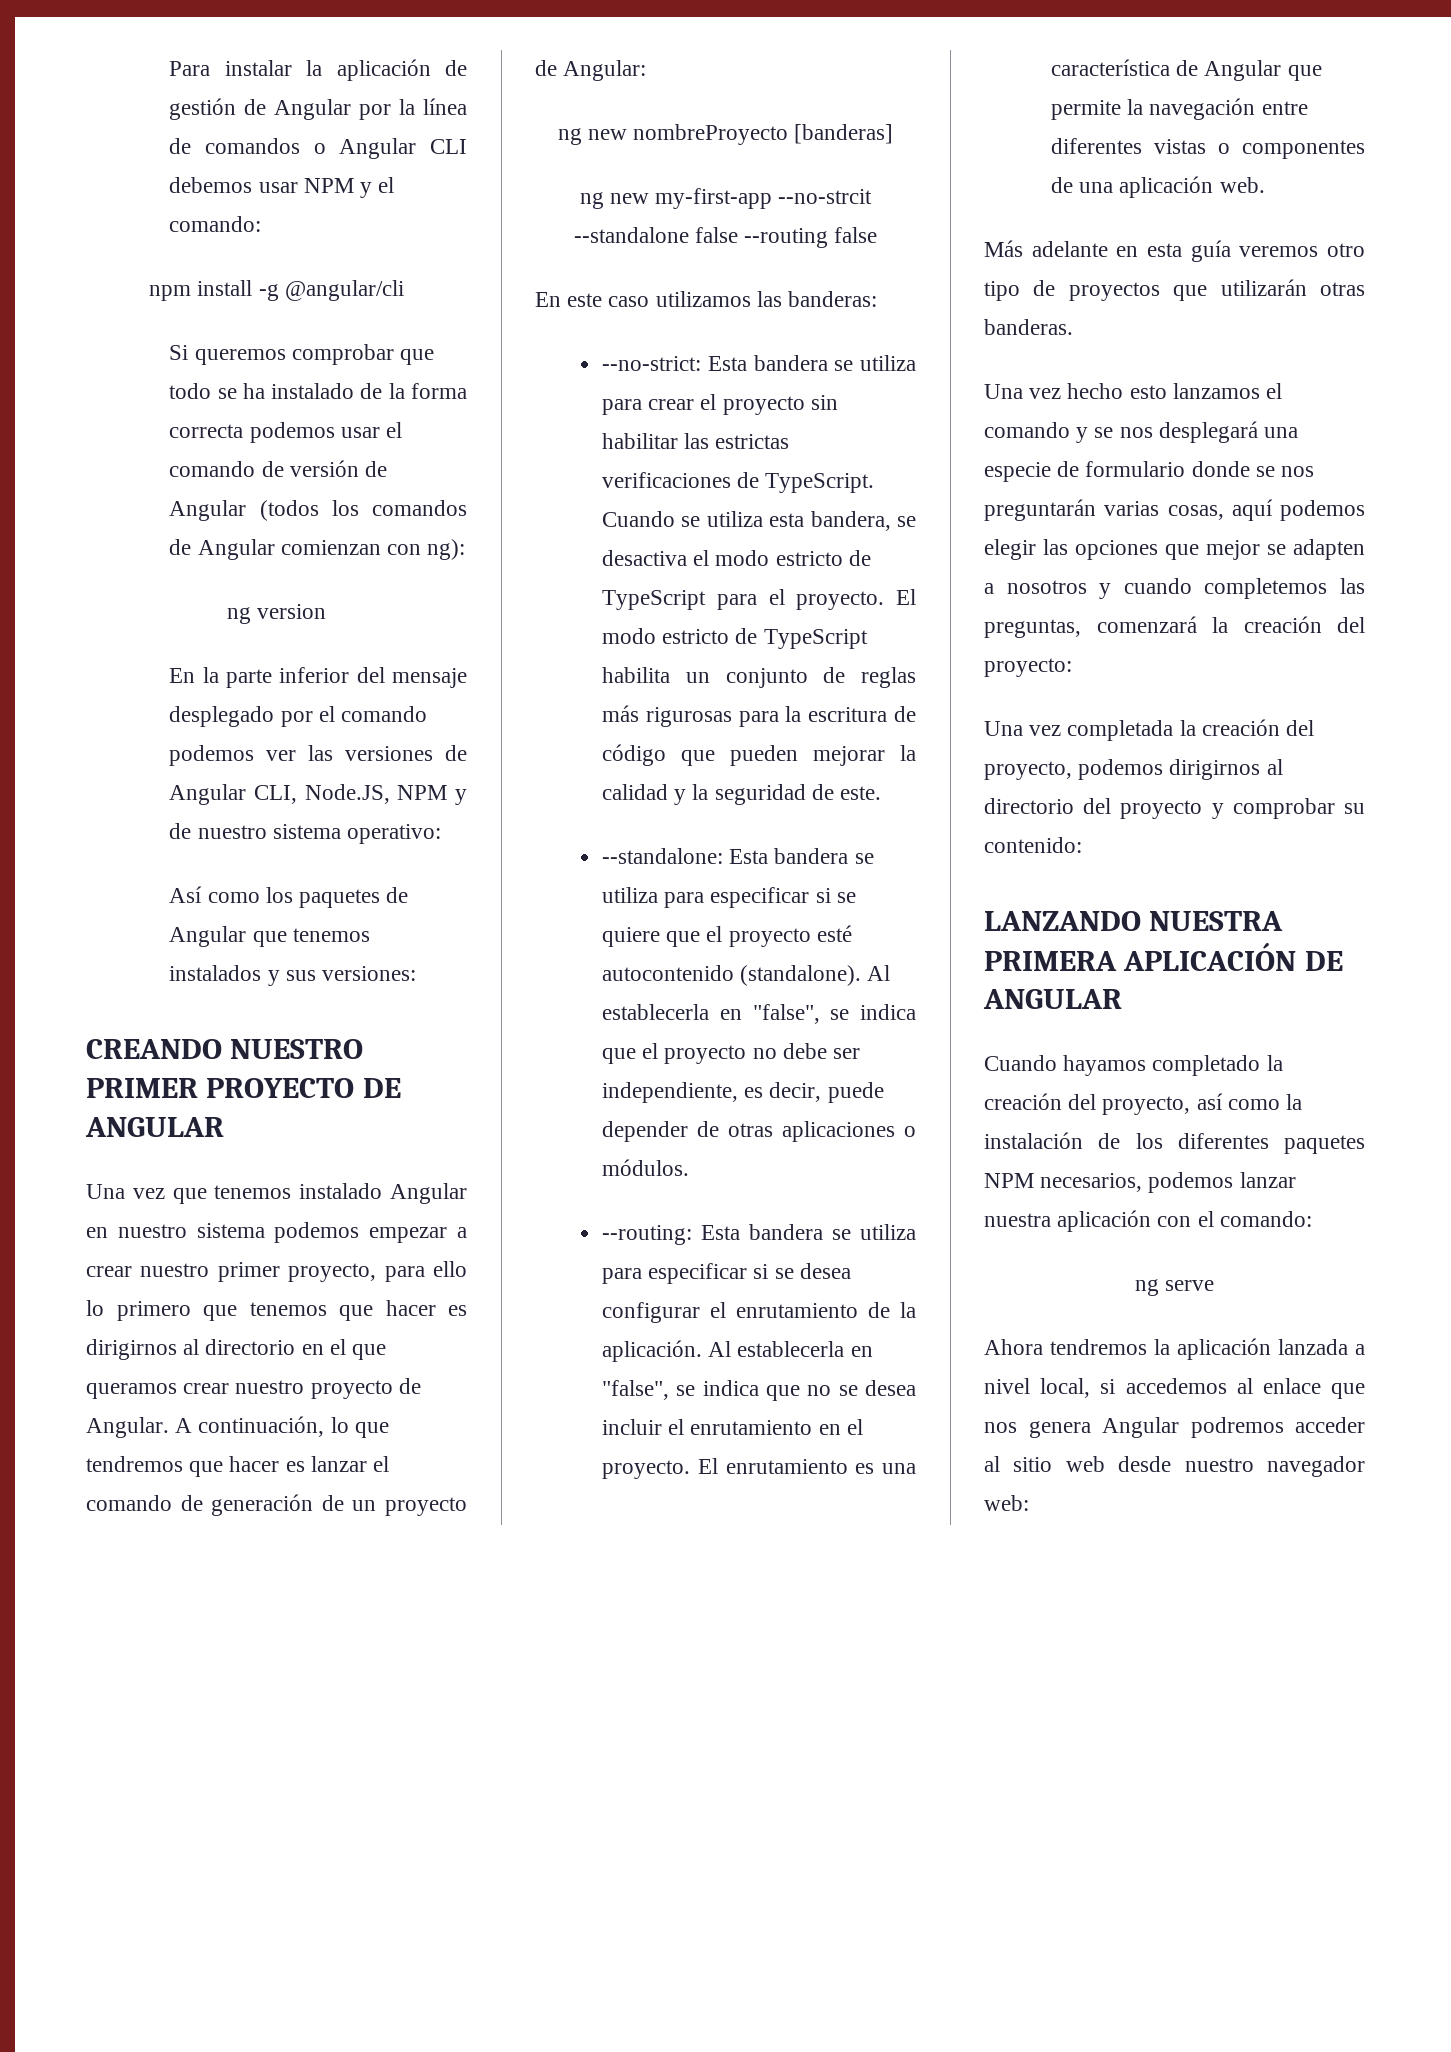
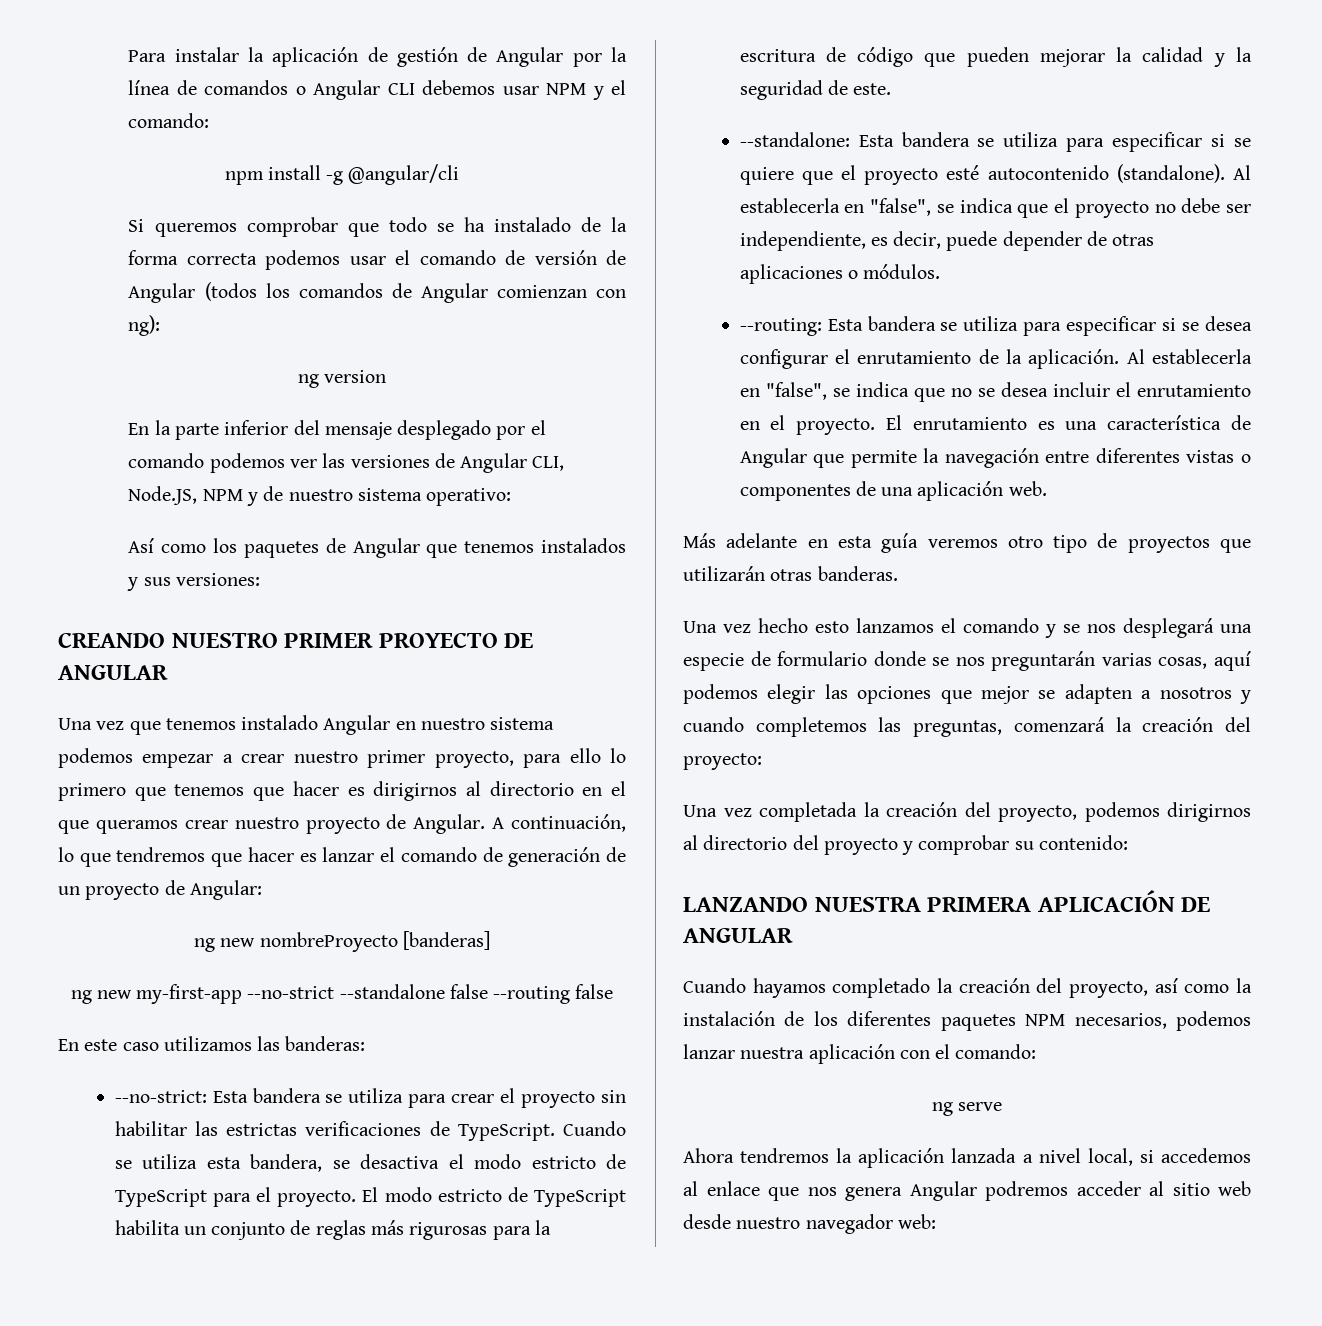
[778,189,873,204] --no-strcit -> [247,986,335,999] --no-strict

